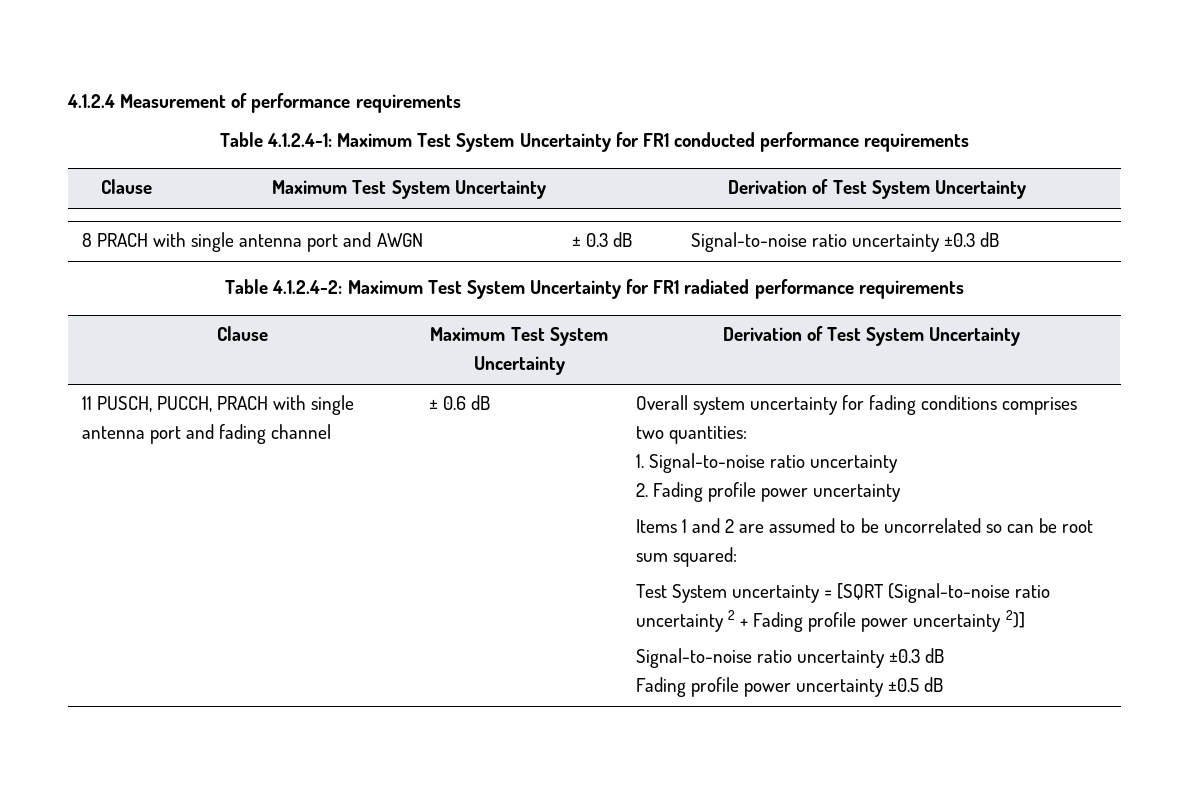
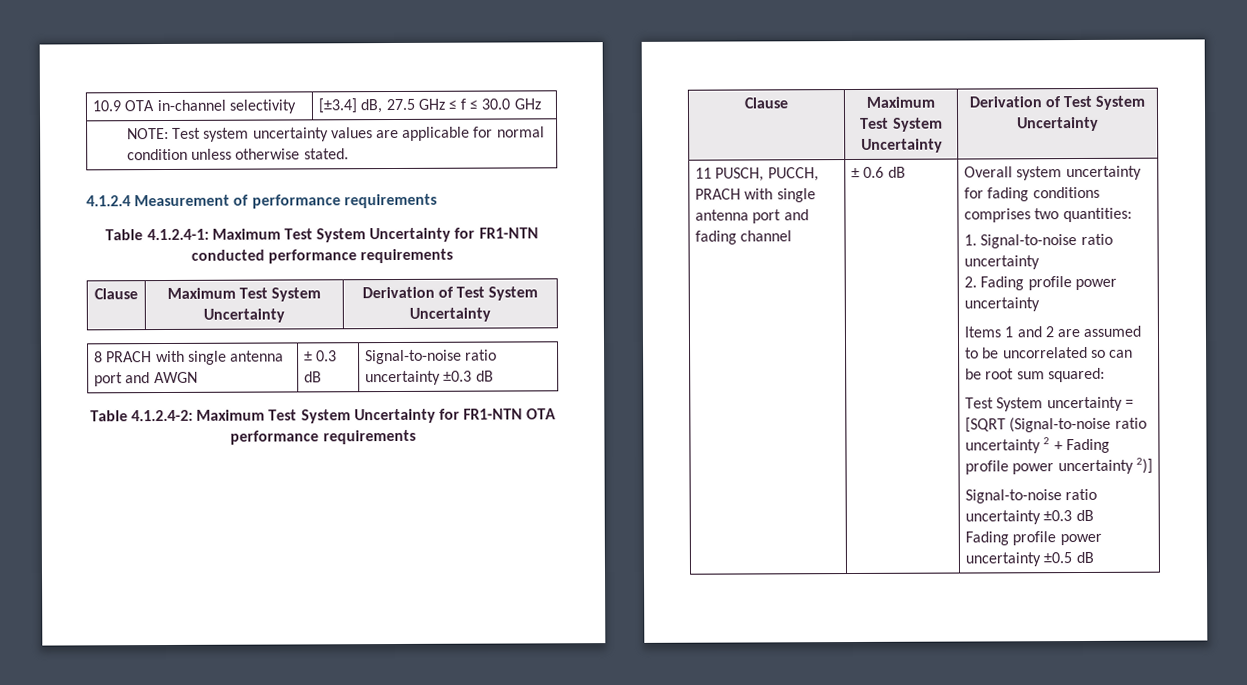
(67, 101) none -> [92,99,296,114] [318,98,541,114] [127,126,545,142] [127,148,349,161] 10.9 OTA in-channel selectivity | [±3.4] dB, 27.5 GHz ≤ f ≤ 30.0 GHz // NOTE: Test system uncertainty values are applicable for normal condition unless otherwise stated. //
[642,133,669,147] FR1 -> [478,227,539,239] FR1-NTN
[653,279,750,294] FR1 radiated -> [463,408,557,420] FR1-NTN OTA

